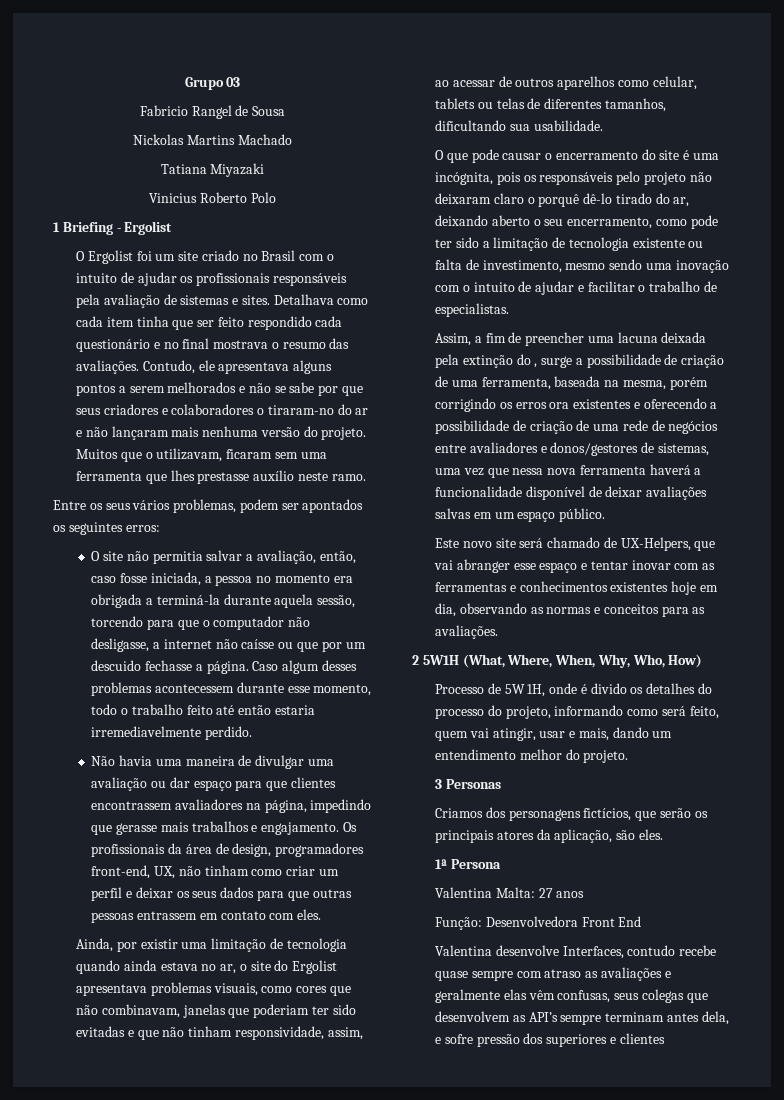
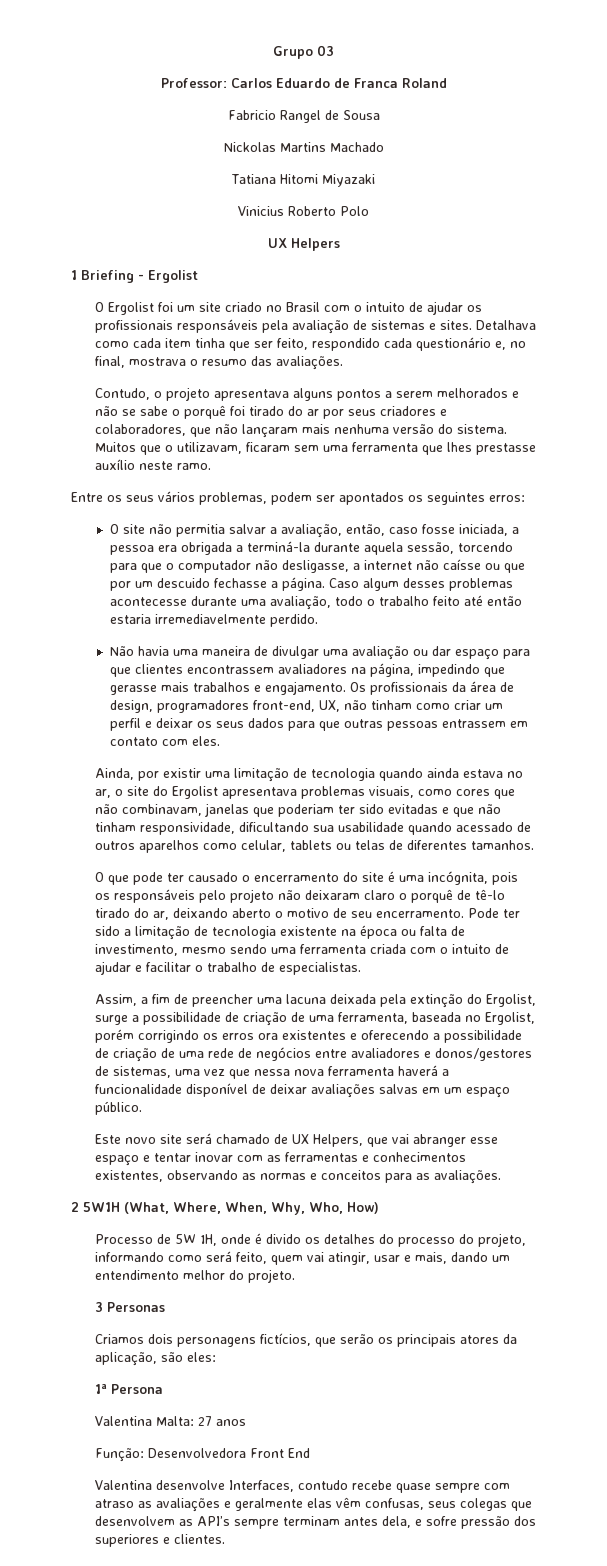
(241, 82) none -> [160,78,447,88] // Professor: Carlos Eduardo de Franca Roland
(207, 169) none -> [280,174,318,184] Hitomi
(276, 197) none -> [267,238,340,251] // UX Helpers
[217,317,244,327] feito -> [276,338,308,350] feito,
[153,338,210,349] e no final -> [494,341,526,350] [94,356,125,368] e, no final,
[142,360,215,374] Contudo, ele -> [94,387,210,401] // Contudo, o projeto
[318,385,363,396] [75,404,369,415] [75,430,82,437] por que seus criadores e colaboradores o tiraram-no do ar e -> [171,405,447,419] [94,424,211,437] o porquê foi tirado do ar por seus criadores e colaboradores, que
[321,427,367,440] projeto. -> [456,424,507,434] sistema.
[256,574,331,583] no momento -> (154, 550) none
[155,682,372,696] acontecessem durante esse momento, -> [109,596,331,610] acontecesse durante uma avaliação,
[327,1027,363,1040] [434,80,495,87] assim, ao acessar -> [238,822,513,835] dificultando sua usabilidade quando acessado
[604,98,666,112] [434,120,603,131] tamanhos, dificultando sua usabilidade. -> [470,840,534,850] tamanhos.
[502,153,542,160] causar -> [166,872,238,882] ter causado
[583,193,613,204] dê-lo -> [456,889,505,900] de tê-lo
[544,215,718,229] seu encerramento, como pode -> [286,908,499,918] motivo de seu encerramento. Pode
(685, 243) none -> [340,925,397,939] na época
[675,260,729,273] inovação -> [299,944,406,954] ferramenta criada
[534,363,538,368] , -> [485,994,536,1007] Ergolist,
[604,380,666,390] na mesma, -> [464,1012,535,1025] no Ergolist,
[620,537,691,551] UX-Helpers, -> [291,1134,363,1147] UX Helpers,
[610,581,718,595] [434,603,456,617] existentes hoje em dia, -> [94,1170,163,1182] existentes,
[485,807,506,818] dos -> [147,1334,173,1344] dois
[638,829,663,840] eles. -> [186,1352,216,1362] eles:
[619,1033,665,1044] clientes -> [173,1534,225,1544] clientes.

